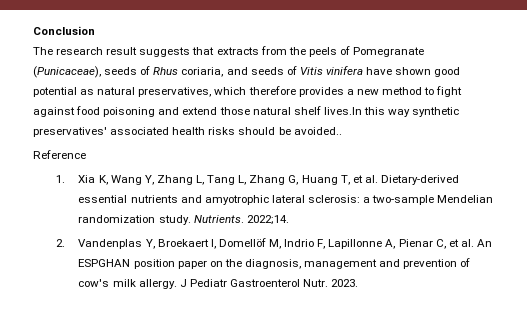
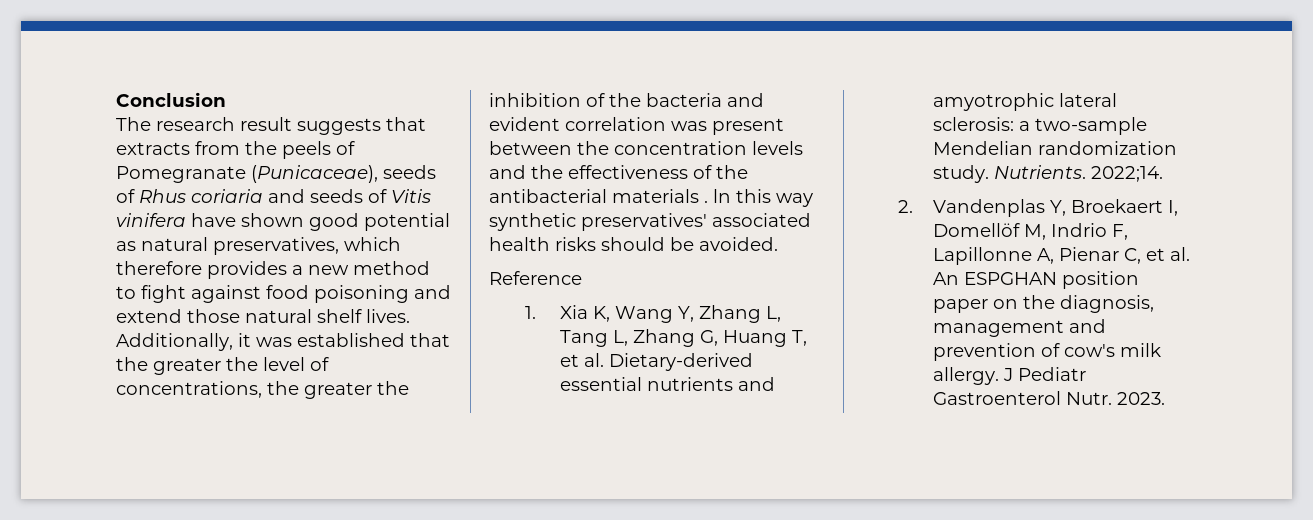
[181,67,224,77] coriaria, -> [191,189,263,203] coriaria
[323,107,362,115] lives.ln -> [366,309,410,323] [116,333,450,351] [116,357,329,375] [116,381,409,399] [489,93,764,107] [489,117,784,135] [489,141,803,155] [489,165,748,179] [489,189,731,203] lives. Additionally, it was established that the greater the level of concentrations, the greater the inhibition of the bacteria and evident correlation was present between the concentration levels and the effectiveness of the antibacterial materials . ln
[293,127,342,135] avoided.. -> [699,237,778,251] avoided.

